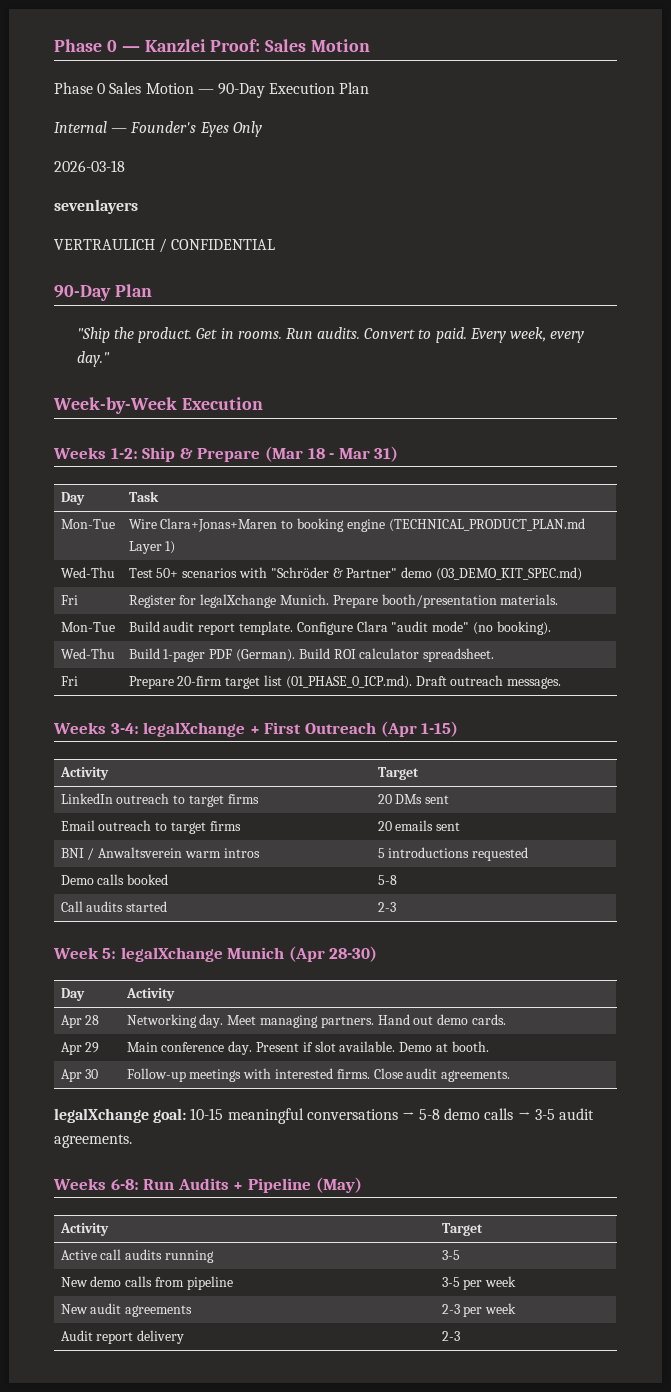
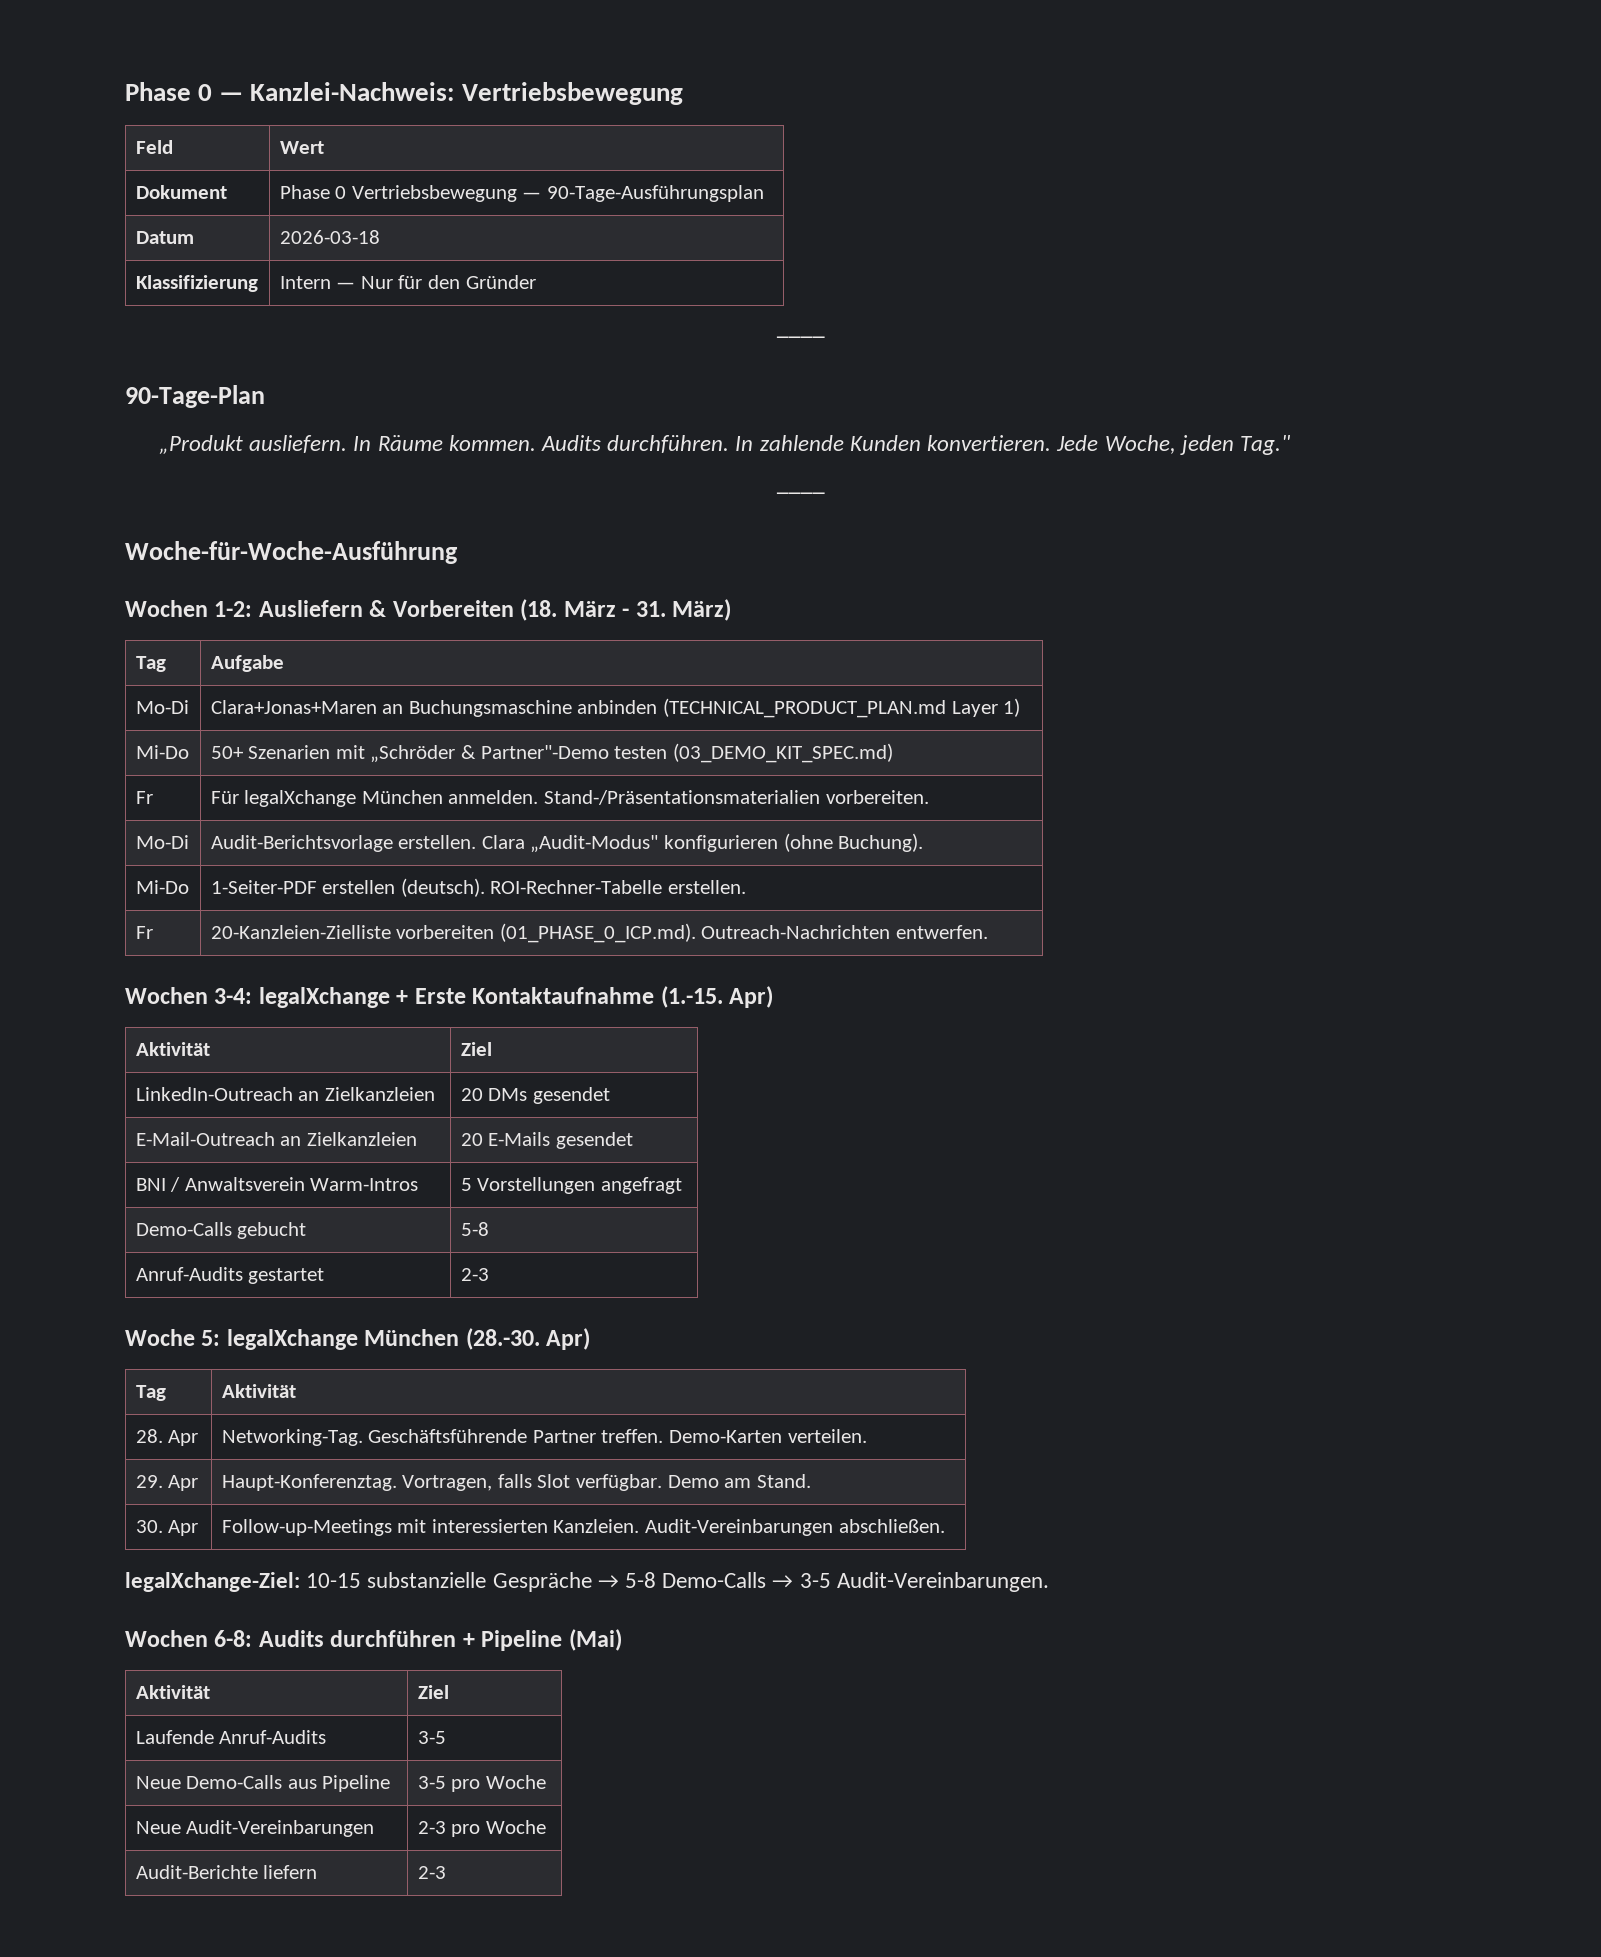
[144,39,371,52] [54,82,370,98] [54,121,262,137] [54,160,125,172] [54,199,138,214] [54,238,276,253] [54,284,152,301] [76,327,585,343] [76,351,110,367] [53,397,263,414] [53,446,399,462] [60,492,85,505] [128,491,159,502] [60,519,115,529] [128,518,585,532] [128,541,176,554] [60,567,115,578] [128,567,582,581] [60,595,78,605] [128,594,559,608] [60,622,115,632] [128,621,551,635] [60,648,115,659] [128,648,495,662] [60,676,78,686] [128,675,562,689] [53,721,459,737] [59,767,109,780] [377,767,419,780] [60,793,259,807] [377,794,450,804] [60,820,241,834] [377,820,461,831] Kanzlei Proof: Sales Motion // Phase 0 Sales Motion — 90-Day Execution Plan // Internal — Founder's Eyes Only // 2026-03-18 // sevenlayers // VERTRAULICH / CONFIDENTIAL // 90-Day Plan // "Ship the product. Get in rooms. Run audits. Convert to paid. Every week, every day." // Week-by-Week Execution // Weeks 1-2: Ship & Prepare (Mar 18 - Mar 31) // Day | Task // Mon-Tue | Wire Clara+Jonas+Maren to booking engine (TECHNICAL_PRODUCT_PLAN.md Layer 1) // Wed-Thu | Test 50+ scenarios with "Schröder & Partner" demo (03_DEMO_KIT_SPEC.md) // Fri | Register for legalXchange Munich. Prepare booth/presentation materials. // Mon-Tue | Build audit report template. Configure Clara "audit mode" (no booking). // Wed-Thu | Build 1-pager PDF (German). Build ROI calculator spreadsheet. // Fri | Prepare 20-firm target list (01_PHASE_0_ICP.md). Draft outreach messages. // Weeks 3-4: legalXchange + First Outreach (Apr 1-15) // Activity | Target // LinkedIn outreach to target firms | 20 DMs sent // Email outreach to target firms | 20 emails sent -> [250,82,683,105] [135,140,173,154] [279,141,324,154] [135,185,227,199] [279,185,764,202] [135,231,194,244] [279,230,380,244] [135,275,258,292] [279,275,536,289] [775,336,825,344] [125,385,265,408] [159,435,1290,455] [775,492,825,500] [125,541,458,564] [125,599,732,621] [135,656,166,672] [210,655,284,672] [135,700,189,714] [210,698,1021,718] [135,745,189,759] [210,743,893,763] [135,791,153,804] [210,790,929,807] [135,835,189,849] [210,833,924,853] [135,880,189,894] [210,878,746,897] [135,926,153,939] [210,923,988,943] [125,986,774,1008] [135,1042,210,1056] [460,1042,492,1056] [135,1087,435,1101] [460,1087,610,1104] [135,1132,417,1146] [460,1132,633,1149] Kanzlei-Nachweis: Vertriebsbewegung // Feld | Wert // Dokument | Phase 0 Vertriebsbewegung — 90-Tage-Ausführungsplan // Datum | 2026-03-18 // Klassifizierung | Intern — Nur für den Gründer // ──── // 90-Tage-Plan // „Produkt ausliefern. In Räume kommen. Audits durchführen. In zahlende Kunden konvertieren. Jede Woche, jeden Tag." // ──── // Woche-für-Woche-Ausführung // Wochen 1-2: Ausliefern & Vorbereiten (18. März - 31. März) // Tag | Aufgabe // Mo-Di | Clara+Jonas+Maren an Buchungsmaschine anbinden (TECHNICAL_PRODUCT_PLAN.md Layer 1) // Mi-Do | 50+ Szenarien mit „Schröder & Partner"-Demo testen (03_DEMO_KIT_SPEC.md) // Fr | Für legalXchange München anmelden. Stand-/Präsentationsmaterialien vorbereiten. // Mo-Di | Audit-Berichtsvorlage erstellen. Clara „Audit-Modus" konfigurieren (ohne Buchung). // Mi-Do | 1-Seiter-PDF erstellen (deutsch). ROI-Rechner-Tabelle erstellen. // Fr | 20-Kanzleien-Zielliste vorbereiten (01_PHASE_0_ICP.md). Outreach-Nachrichten entwerfen. // Wochen 3-4: legalXchange + Erste Kontaktaufnahme (1.-15. Apr) // Aktivität | Ziel // LinkedIn-Outreach an Zielkanzleien | 20 DMs gesendet // E-Mail-Outreach an Zielkanzleien | 20 E-Mails gesendet
[185,848,260,858] warm intros -> [310,1178,419,1191] Warm-Intros
[388,847,529,861] [60,874,169,885] [377,875,397,885] [60,901,168,912] introductions requested // Demo calls booked | 5-8 // Call audits started -> [477,1177,682,1194] [135,1222,307,1239] [460,1222,489,1236] [135,1267,325,1284] Vorstellungen angefragt // Demo-Calls gebucht | 5-8 // Anruf-Audits gestartet
[53,947,99,959] Week -> [125,1329,195,1346] Woche
[227,946,378,962] [60,988,85,1001] [125,988,175,1001] [60,1015,100,1028] [126,1014,506,1028] [60,1042,100,1055] [126,1041,489,1055] [60,1069,99,1082] [126,1068,511,1082] [54,1108,595,1124] [54,1134,132,1148] [53,1177,362,1193] [59,1223,109,1236] [441,1223,483,1236] [60,1249,215,1263] [441,1250,460,1260] [60,1276,233,1290] [441,1276,517,1290] [60,1303,193,1317] [441,1303,517,1317] [60,1330,185,1344] Munich (Apr 28-30) // Day | Activity // Apr 28 | Networking day. Meet managing partners. Hand out demo cards. // Apr 29 | Main conference day. Present if slot available. Demo at booth. // Apr 30 | Follow-up meetings with interested firms. Close audit agreements. // legalXchange goal: 10-15 meaningful conversations → 5-8 demo calls → 3-5 audit agreements. // Weeks 6-8: Run Audits + Pipeline (May) // Activity | Target // Active call audits running | 3-5 // New demo calls from pipeline | 3-5 per week // New audit agreements | 2-3 per week // Audit report delivery -> [364,1328,591,1350] [135,1385,166,1401] [221,1384,296,1398] [135,1429,199,1446] [221,1429,867,1446] [135,1475,199,1491] [221,1474,811,1491] [135,1520,199,1536] [221,1519,945,1536] [125,1572,1049,1592] [125,1629,622,1651] [135,1685,210,1699] [417,1685,449,1699] [135,1730,327,1744] [417,1731,446,1744] [135,1775,391,1792] [417,1775,546,1792] [135,1820,375,1837] [417,1820,546,1837] [135,1865,318,1879] München (28.-30. Apr) // Tag | Aktivität // 28. Apr | Networking-Tag. Geschäftsführende Partner treffen. Demo-Karten verteilen. // 29. Apr | Haupt-Konferenztag. Vortragen, falls Slot verfügbar. Demo am Stand. // 30. Apr | Follow-up-Meetings mit interessierten Kanzleien. Audit-Vereinbarungen abschließen. // legalXchange-Ziel: 10-15 substanzielle Gespräche → 5-8 Demo-Calls → 3-5 Audit-Vereinbarungen. // Wochen 6-8: Audits durchführen + Pipeline (Mai) // Aktivität | Ziel // Laufende Anruf-Audits | 3-5 // Neue Demo-Calls aus Pipeline | 3-5 pro Woche // Neue Audit-Vereinbarungen | 2-3 pro Woche // Audit-Berichte liefern

